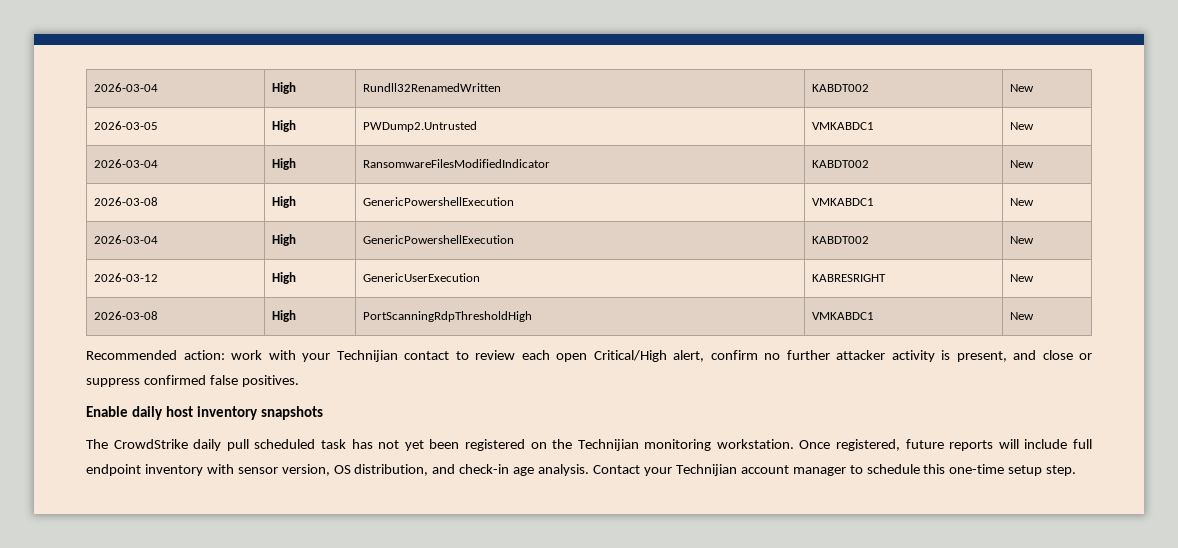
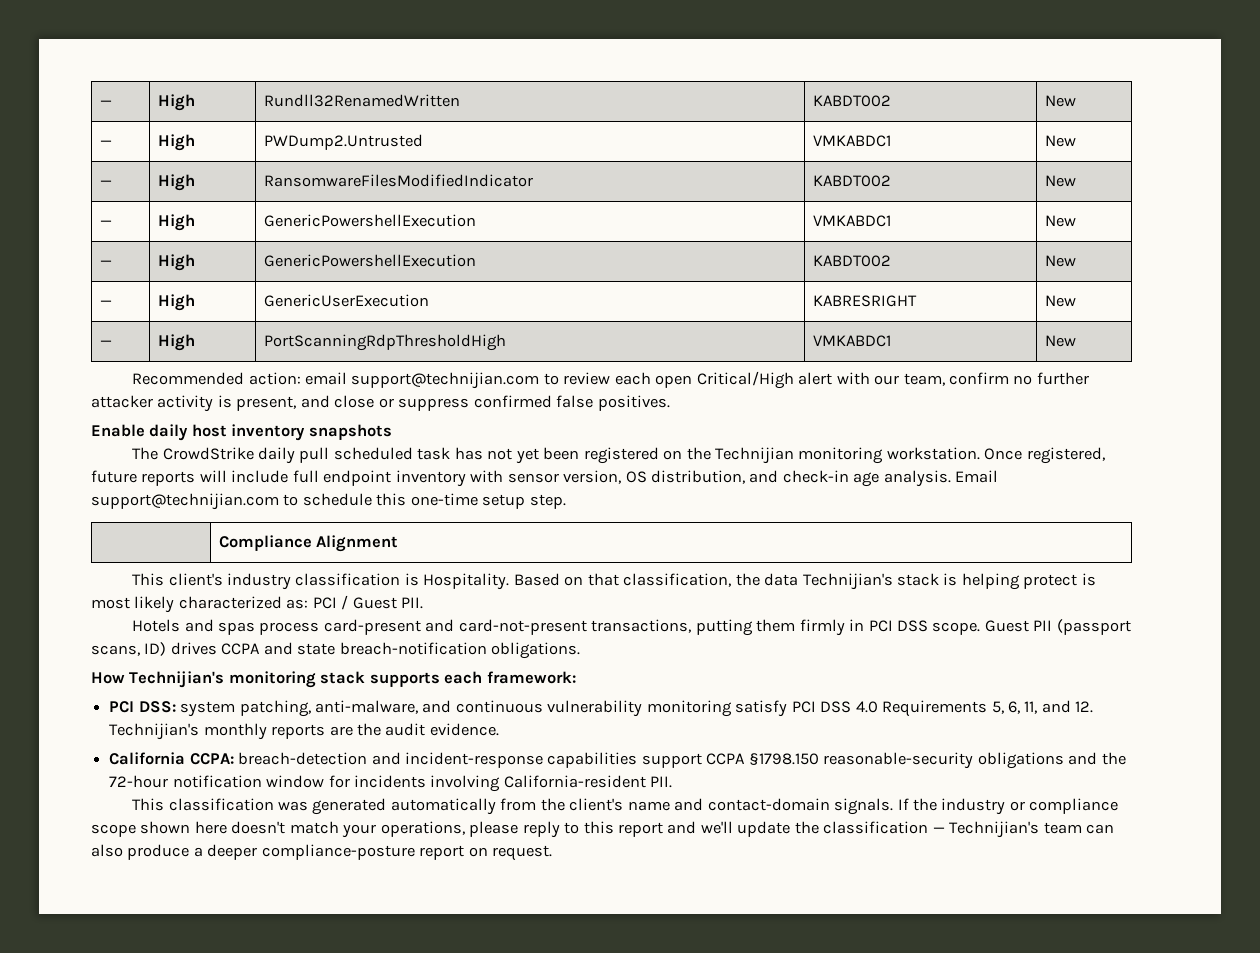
[94,83,159,92] 2026-03-04 -> [99,100,112,106] —
[94,121,159,130] 2026-03-05 -> [99,140,112,146] —
[94,159,159,168] 2026-03-04 -> [99,180,112,186] —
[94,197,159,206] 2026-03-08 -> [99,220,112,226] —
[94,235,159,244] 2026-03-04 -> [99,260,112,266] —
[94,273,159,282] 2026-03-12 -> [99,300,112,306] —
[94,311,159,320] 2026-03-08 -> [99,340,112,346] —
[231,350,449,362] work with your Technijian contact -> [304,372,540,389] email support@technijian.com
[673,350,704,362] alert, -> [798,372,945,386] alert with our team,
[593,464,846,476] Contact your Technijian account manager -> [955,470,999,483] [91,493,279,510] Email support@technijian.com
(1077, 470) none -> [218,535,399,552] [132,573,1096,590] [91,595,424,613] [132,619,1131,636] [91,642,581,659] [91,671,576,688] [109,700,1094,717] [109,723,499,740] [109,752,1126,769] [109,775,673,792] [132,798,1119,815] [91,821,1115,838] [91,844,553,861] // | Compliance Alignment // This client's industry classification is Hospitality. Based on that classification, the data Technijian's stack is helping protect is most likely characterized as: PCI / Guest PII. // Hotels and spas process card-present and card-not-present transactions, putting them firmly in PCI DSS scope. Guest PII (passport scans, ID) drives CCPA and state breach-notification obligations. // How Technijian's monitoring stack supports each framework: // PCI DSS: system patching, anti-malware, and continuous vulnerability monitoring satisfy PCI DSS 4.0 Requirements 5, 6, 11, and 12. Technijian's monthly reports are the audit evidence. // California CCPA: breach-detection and incident-response capabilities support CCPA §1798.150 reasonable-security obligations and the 72-hour notification window for incidents involving California-resident PII. // This classification was generated automatically from the client's name and contact-domain signals. If the industry or compliance scope shown here doesn't match your operations, please reply to this report and we'll update the classification — Technijian's team can also produce a deeper compliance-posture report on request.

